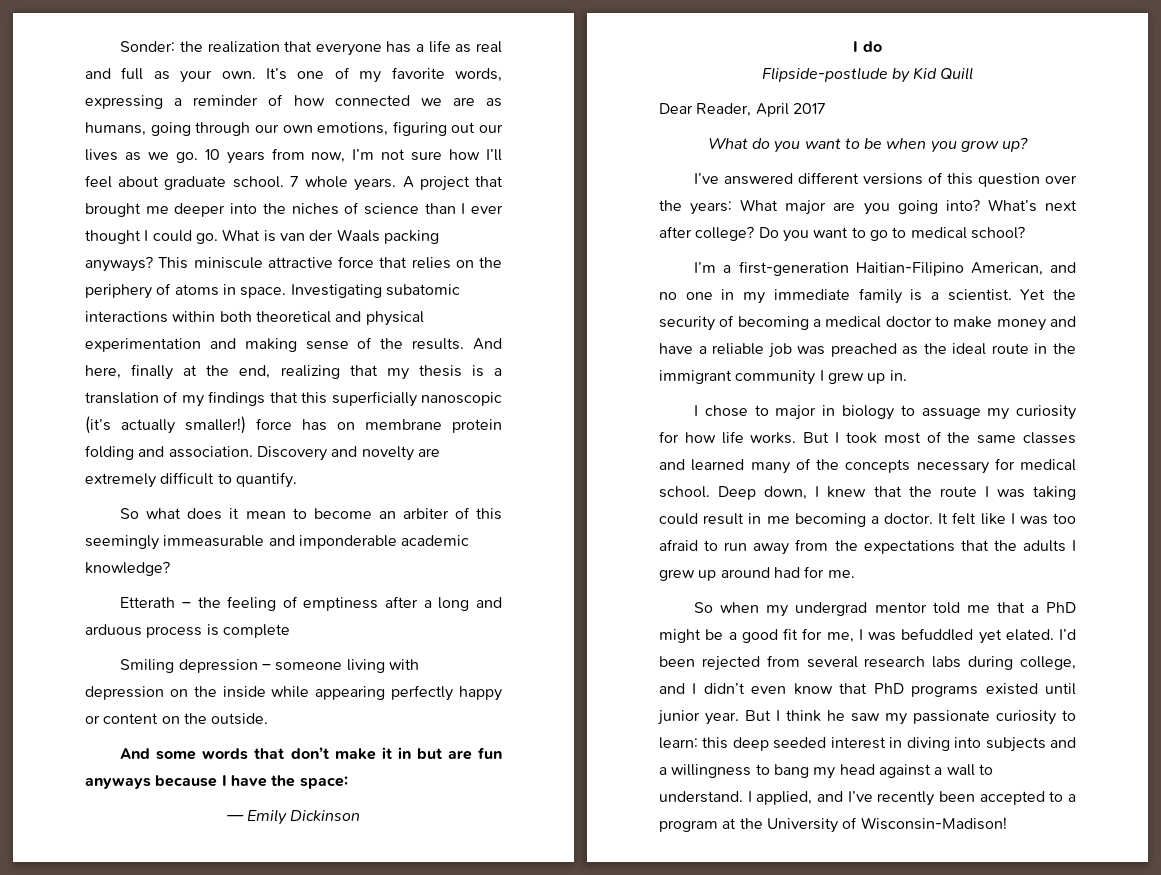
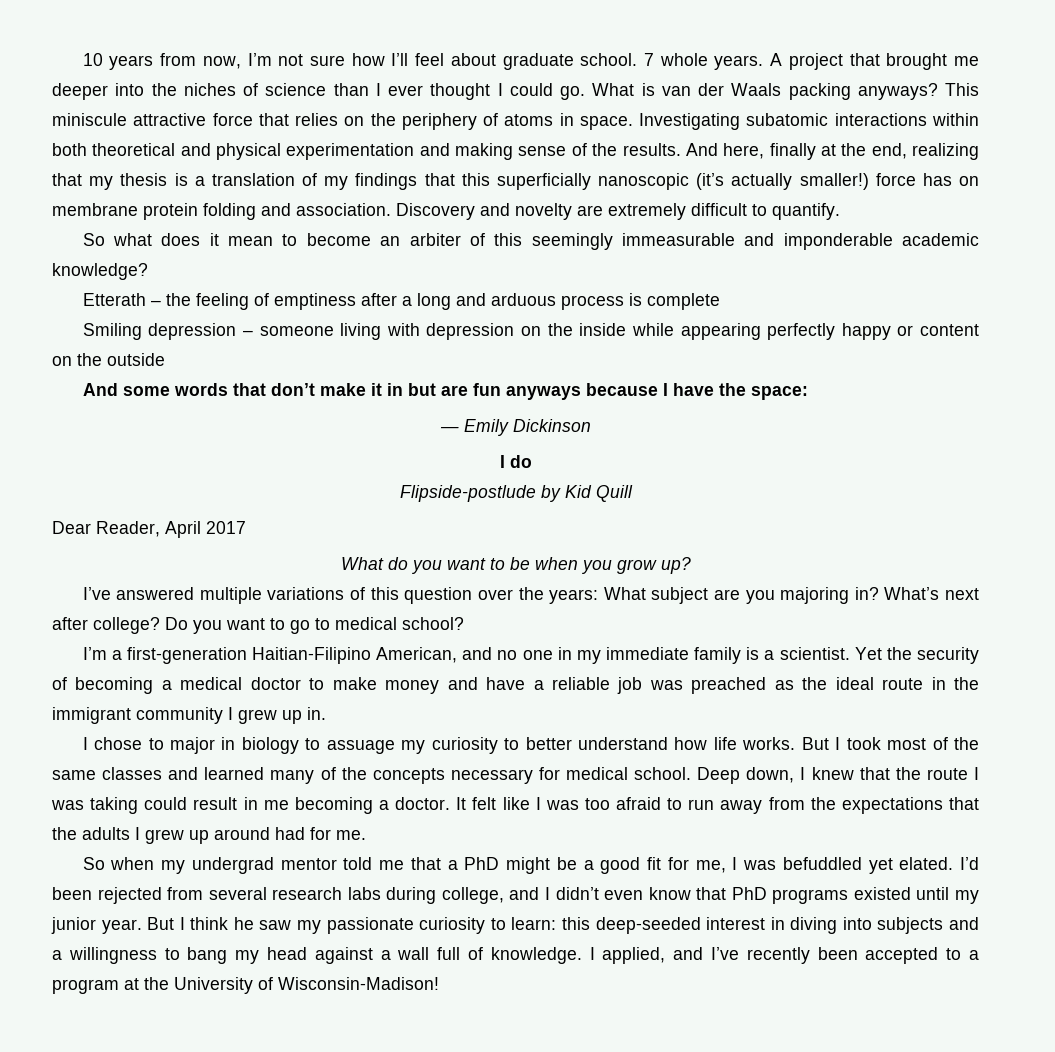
[120,40,502,56] [85,67,502,83] [85,94,502,109] [85,121,503,136] [85,149,198,163] Sonder: the realization that everyone has a life as real and full as your own. It’s one of my favorite words, expressing a reminder of how connected we are as humans, going through our own emotions, figuring out our lives as we go. -> (82, 59) none
[211,713,269,725] outside. -> [107,353,165,366] outside
[798,172,924,185] different versions -> [199,587,345,604] multiple variations
[785,200,827,215] major -> [651,587,709,604] subject
[897,199,980,214] going into? -> [780,587,879,604] majoring in?
[659,431,679,443] for -> [504,737,668,750] to better understand
(1076, 689) none -> [954,890,979,904] my
[732,737,827,751] deep seeded -> [595,917,701,934] deep-seeded
[978,764,993,775] [659,791,743,803] to understand. -> [437,947,582,964] full of knowledge.

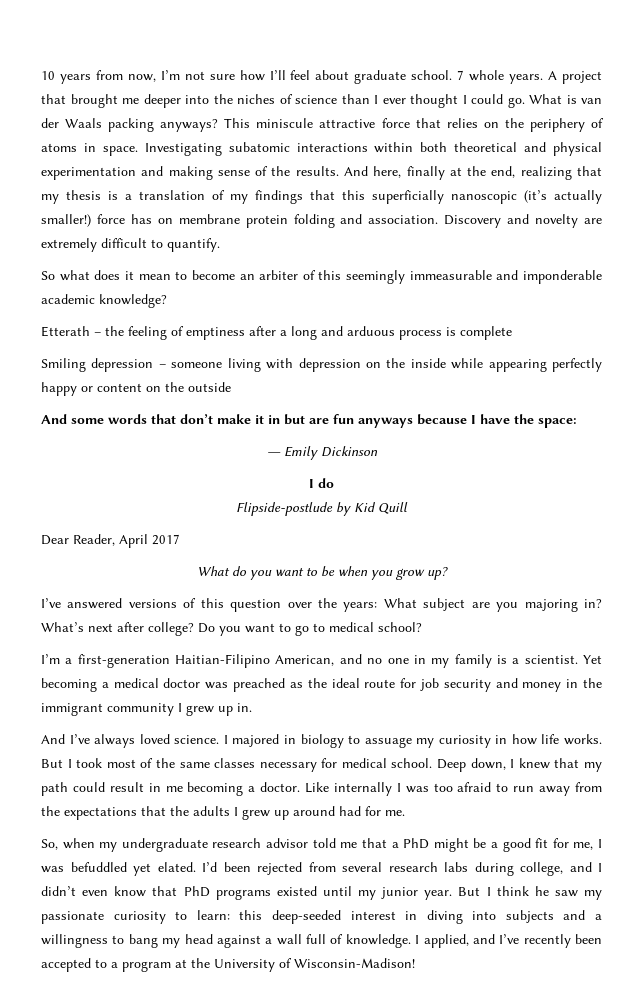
[199,587,345,604] multiple variations -> [128,599,177,608] versions
[606,647,690,660] immediate -> (450, 663) none
[886,647,979,664] [52,677,67,690] the security of -> (602, 659) none
[309,677,643,694] to make money and have a reliable job -> (201, 683) none
(924, 684) none -> [400,678,562,692] for job security and money
[82,737,215,754] I chose to major -> [41,734,280,748] And I’ve always loved science. I majored
[504,737,668,750] to better understand -> [495,735,508,744] in
[168,767,445,784] and learned many of the concepts -> (256, 763) none
[895,767,979,780] [51,797,139,814] the route I was taking -> [583,762,602,772] [41,782,68,796] my path
[456,797,530,810] It felt like -> [305,782,392,796] Like internally
[82,857,105,870] So -> [41,839,58,850] So,
[191,857,337,874] undergrad mentor -> [121,838,309,852] undergraduate research advisor

